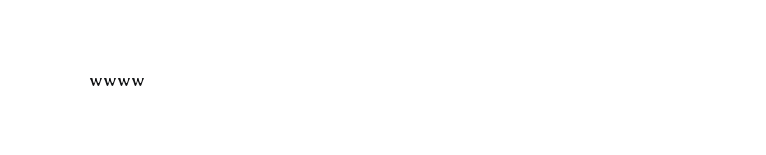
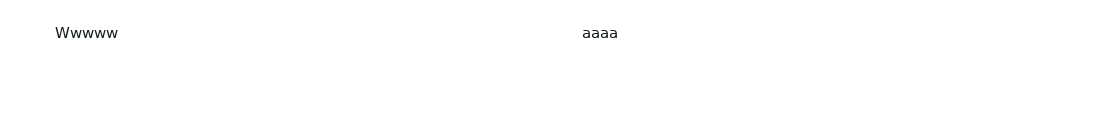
[89,78,145,86] wwww -> [55,27,118,38] [582,30,618,38] Wwwww // aaaa

